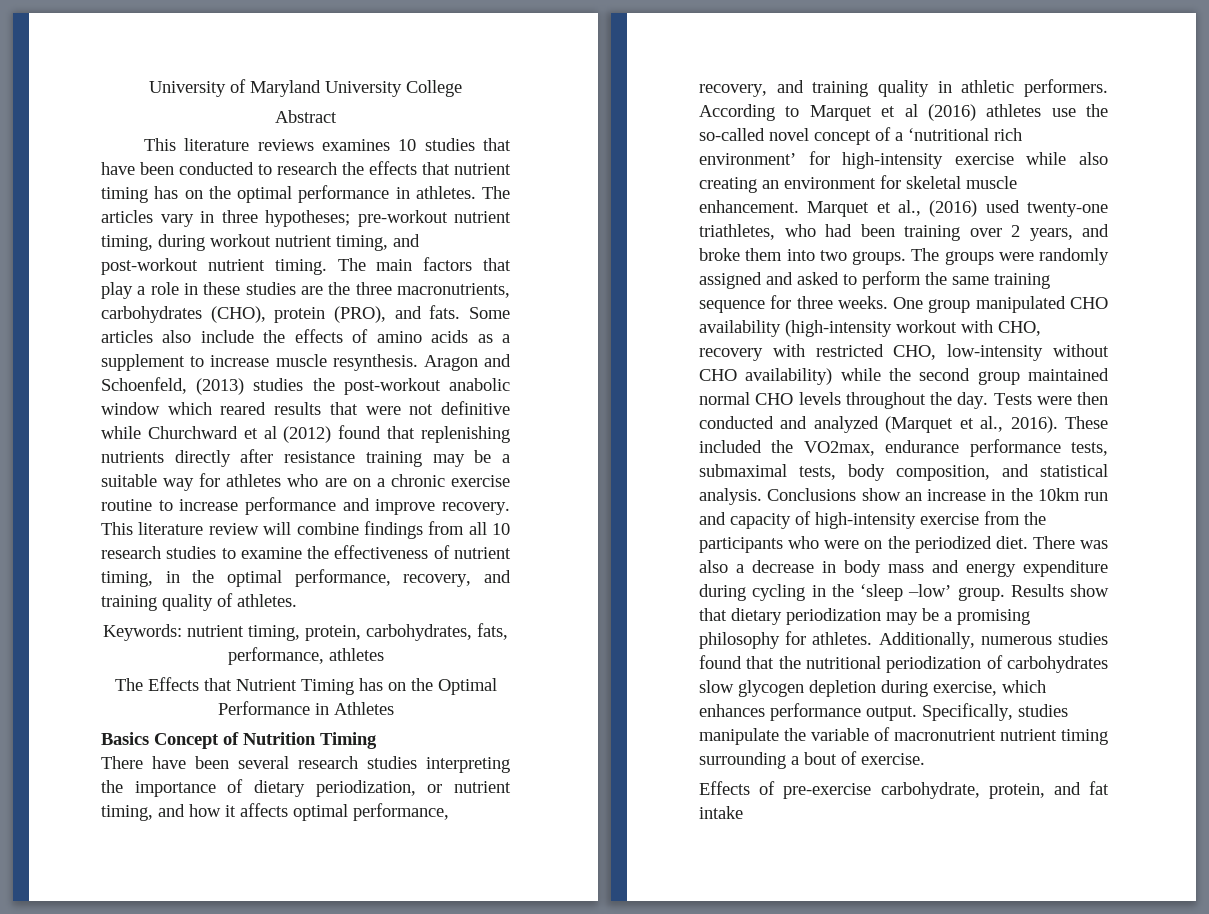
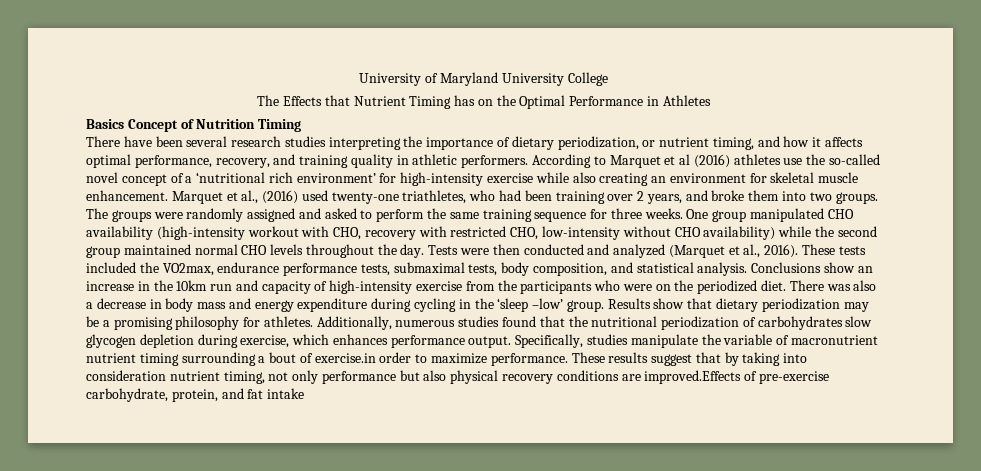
[275,110,337,123] [143,138,511,151] [101,161,511,175] [101,185,510,203] [101,210,511,227] [101,234,420,251] [101,257,511,275] [101,282,510,299] [101,305,511,323] [101,329,511,343] [101,354,511,371] [101,377,510,395] [101,401,511,415] [101,425,510,443] [101,449,511,467] [101,473,510,491] [101,497,510,515] [101,521,510,539] [101,545,511,559] [101,569,511,587] [101,593,297,611] [103,623,508,641] [227,647,384,665] // Abstract // This literature reviews examines 10 studies that have been conducted to research the effects that nutrient timing has on the optimal performance in athletes. The articles vary in three hypotheses; pre-workout nutrient timing, during workout nutrient timing, and post-workout nutrient timing. The main factors that play a role in these studies are the three macronutrients, carbohydrates (CHO), protein (PRO), and fats. Some articles also include the effects of amino acids as a supplement to increase muscle resynthesis. Aragon and Schoenfeld, (2013) studies the post-workout anabolic window which reared results that were not definitive while Churchward et al (2012) found that replenishing nutrients directly after resistance training may be a suitable way for athletes who are on a chronic exercise routine to increase performance and improve recovery. This literature review will combine findings from all 10 research studies to examine the effectiveness of nutrient timing, in the optimal performance, recovery, and training quality of athletes. // Keywords: nutrient timing, protein, carbohydrates, fats, performance, athletes -> (608, 79) none
(1108, 422) none -> [838,246,866,255] tests
[861,753,925,765] [699,781,750,795] exercise. // Effects -> [314,352,808,366] [86,370,742,384] exercise.in order to maximize performance. These results suggest that by taking into consideration nutrient timing, not only performance but also physical recovery conditions are improved.Effects

